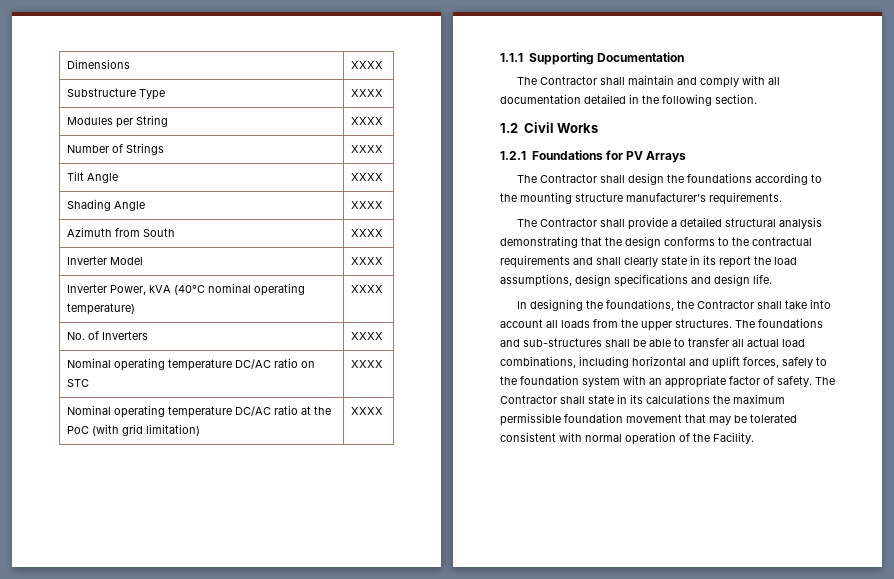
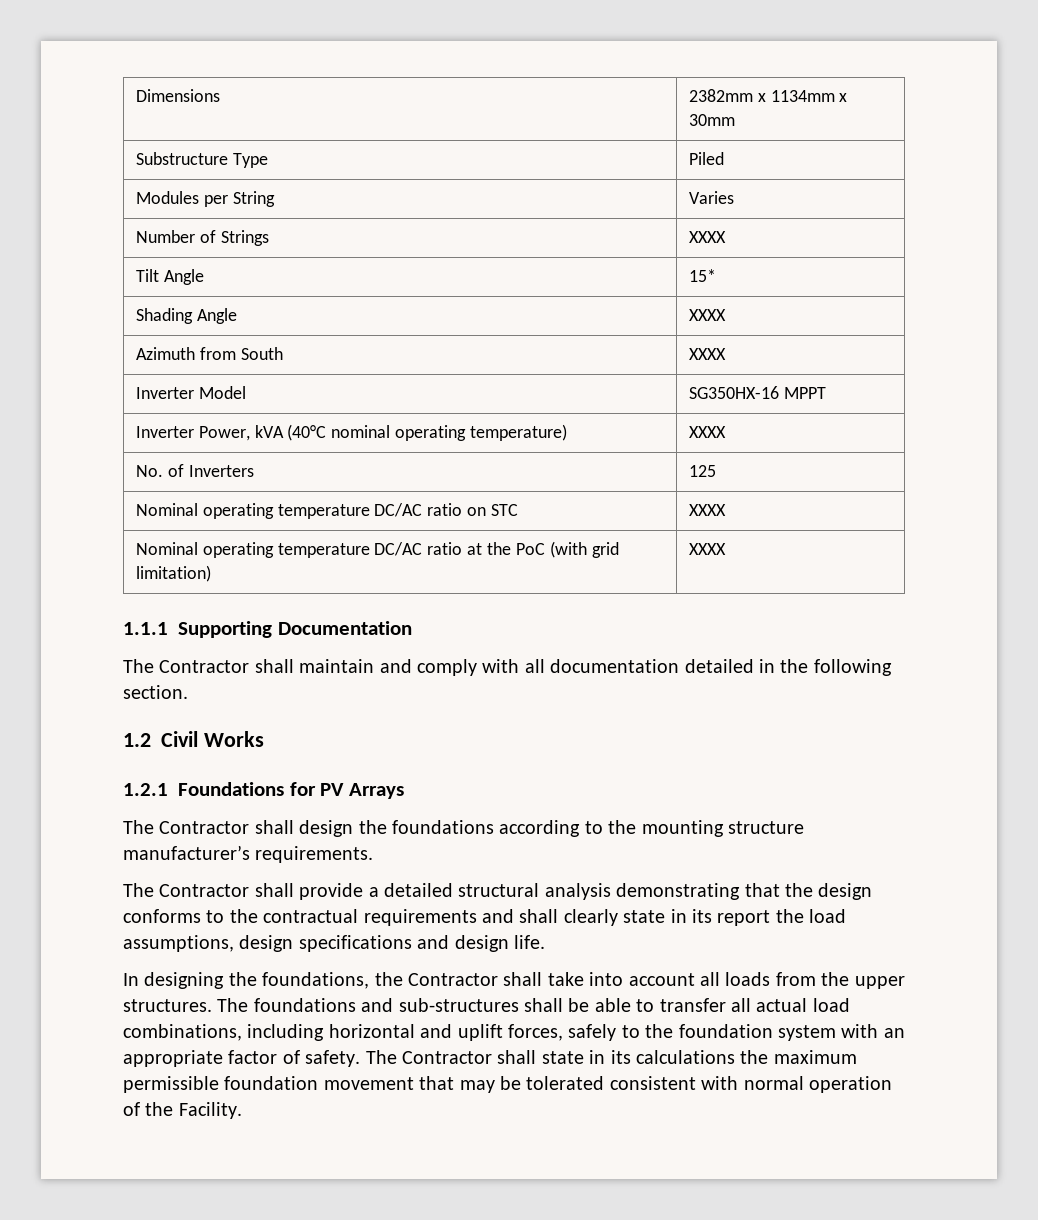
[351,61,384,69] XXXX -> [688,89,848,102] [688,114,735,126] 2382mm x 1134mm x 30mm
[351,89,384,97] XXXX -> [688,152,724,165] Piled
[351,117,384,125] XXXX -> [688,191,734,204] Varies
[351,173,384,181] XXXX -> [688,269,716,282] 15*
[351,257,384,265] XXXX -> [688,386,826,399] SG350HX-16 MPPT
[351,332,384,340] XXXX -> [688,465,716,477] 125

